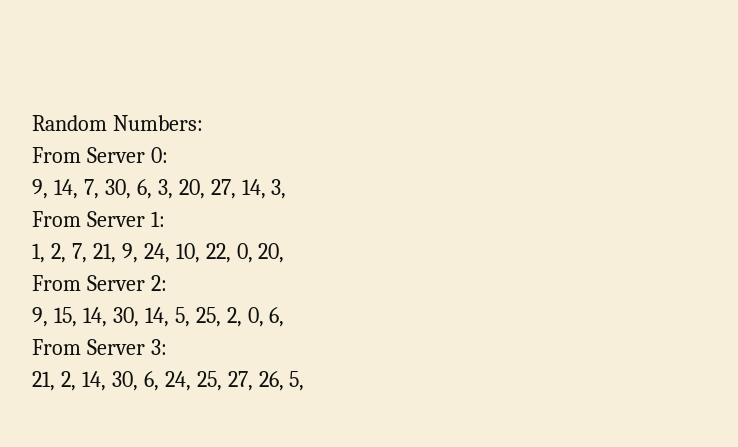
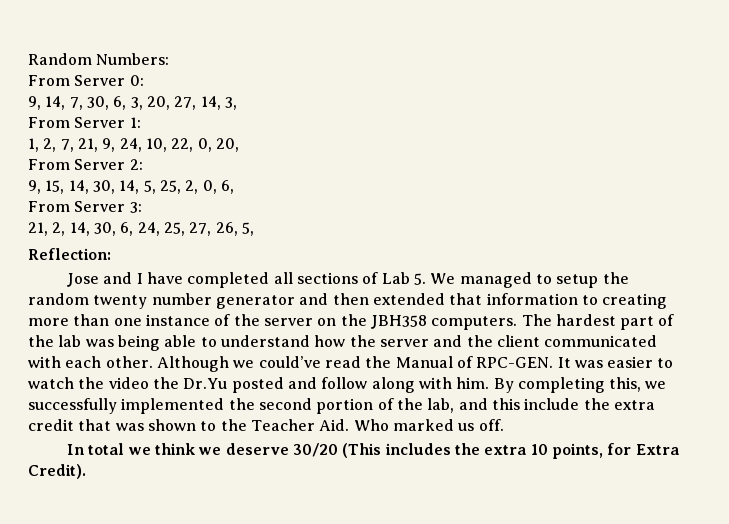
(305, 381) none -> [28,248,111,260] [67,272,629,288] [28,293,668,309] [28,314,675,330] [28,335,658,351] [28,356,674,372] [28,377,667,393] [28,398,655,414] [28,419,504,431] [67,443,680,459] [28,464,86,479] // Reflection: // Jose and I have completed all sections of Lab 5. We managed to setup the random twenty number generator and then extended that information to creating more than one instance of the server on the JBH358 computers. The hardest part of the lab was being able to understand how the server and the client communicated with each other. Although we could’ve read the Manual of RPC-GEN. It was easier to watch the video the Dr.Yu posted and follow along with him. By completing this, we successfully implemented the second portion of the lab, and this include the extra credit that was shown to the Teacher Aid. Who marked us off. // In total we think we deserve 30/20 (This includes the extra 10 points, for Extra Credit).

